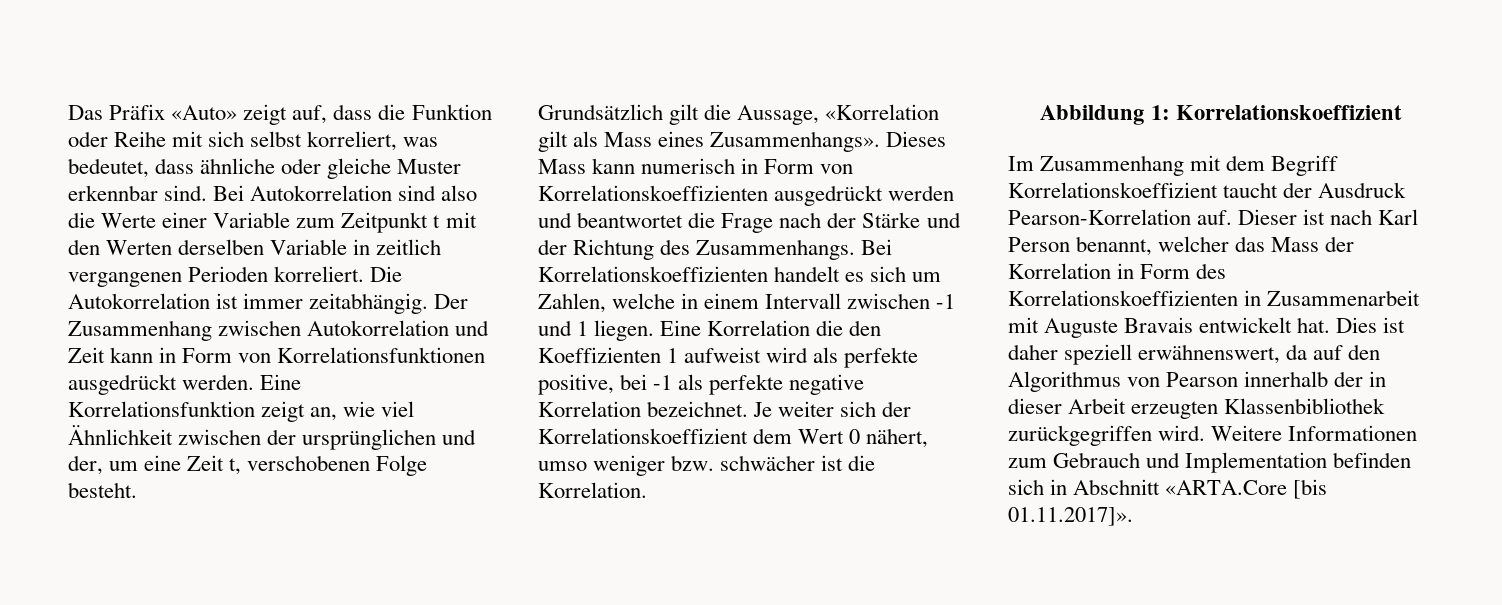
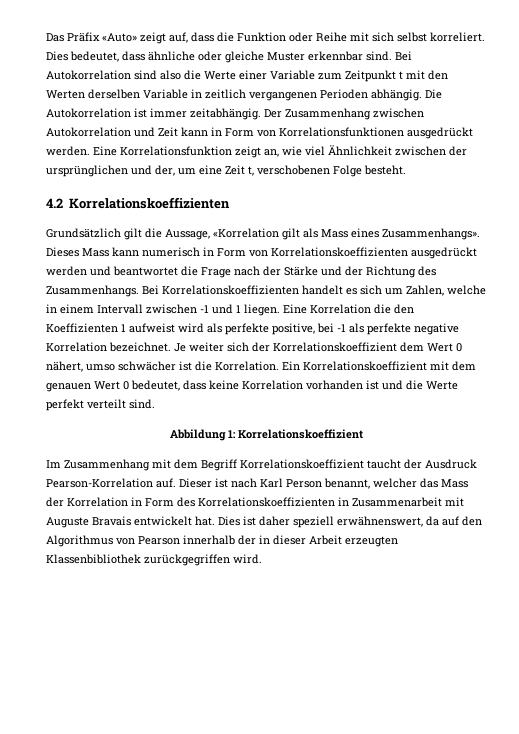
[307,131,439,151] korreliert, was -> [430,32,485,42] [46,51,68,61] korreliert. Dies
[274,266,365,282] korreliert. -> [371,89,422,101] abhängig.
(137, 490) none -> [46,197,230,209] // 4.2 Korrelationskoeffizienten
[593,455,715,476] weniger bzw. -> (115, 367) none
(647, 490) none -> [282,361,476,371] [46,380,458,392] [46,399,155,411] Ein Korrelationskoeffizient mit dem genauen Wert 0 bedeutet, dass keine Korrelation vorhanden ist und die Werte perfekt verteilt sind.
[1211,425,1418,441] [1008,452,1412,473] [1008,479,1328,499] [1008,507,1133,526] Weitere Informationen zum Gebrauch und Implementation befinden sich in Abschnitt «ARTA.Core [bis 01.11.2017]». -> (262, 559) none

